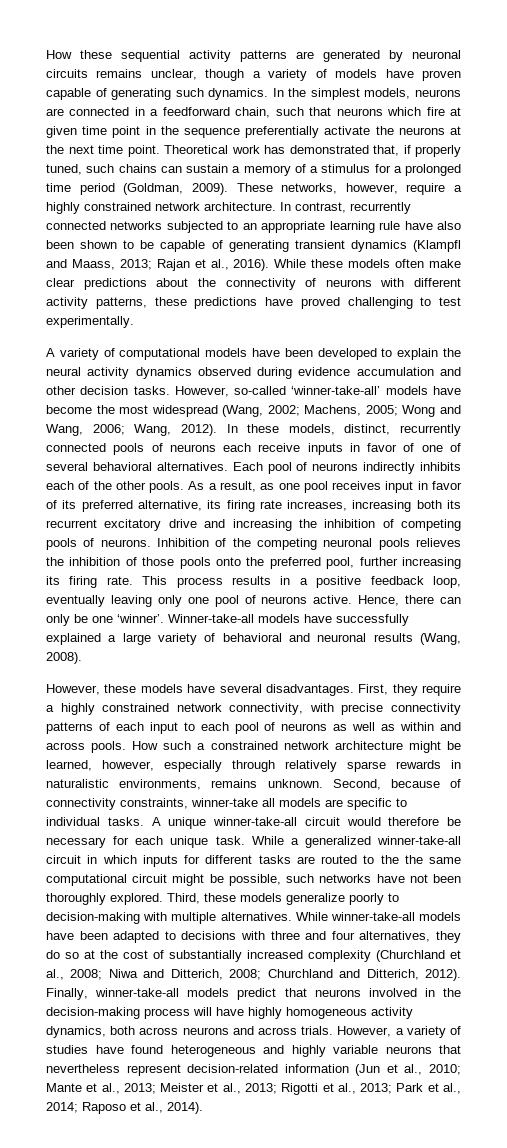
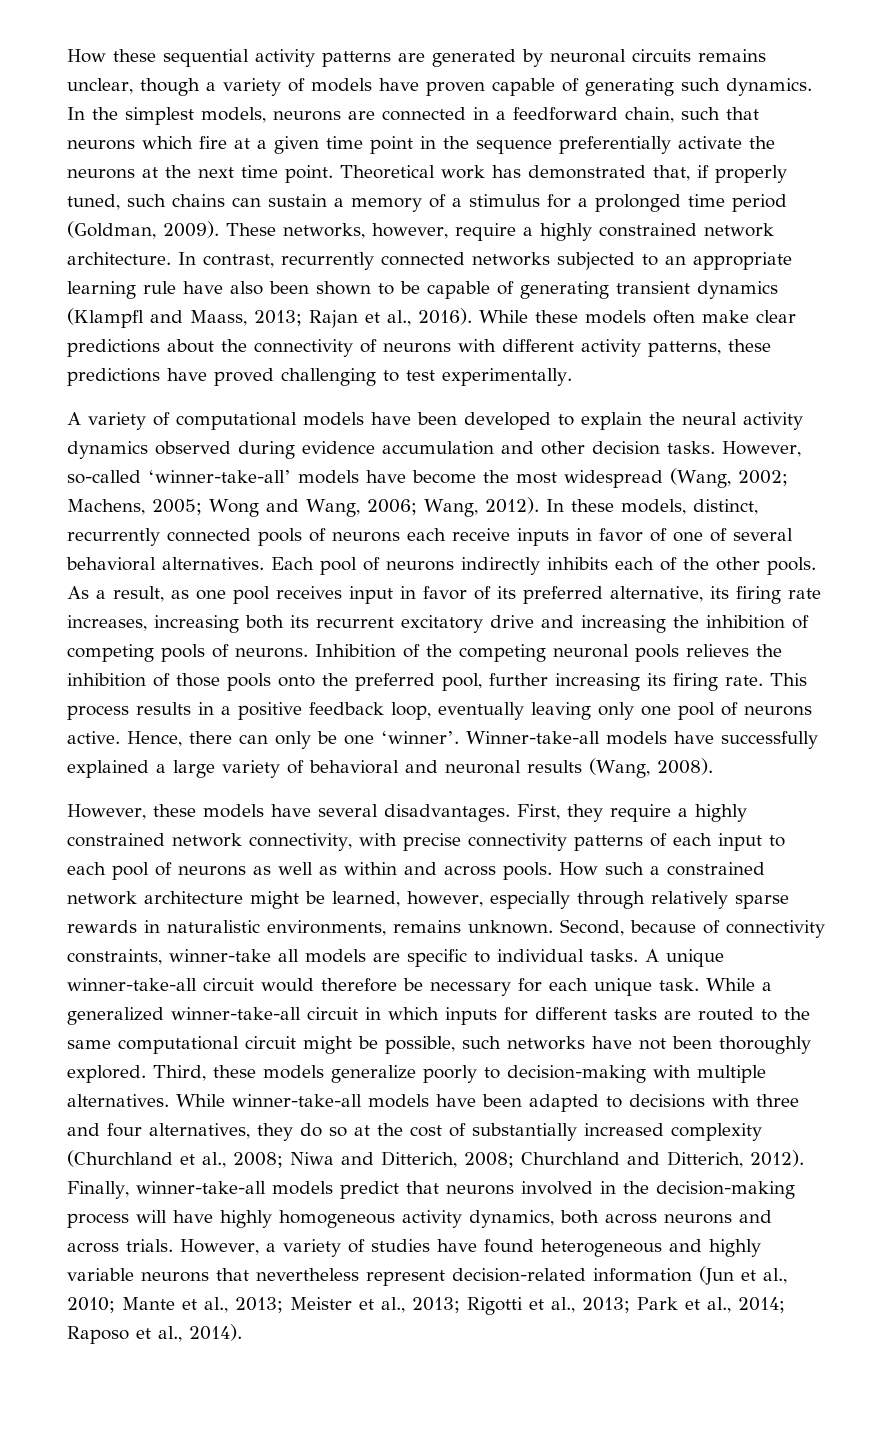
(461, 111) none -> [257,140,267,149] a
[404,855,423,864] the -> (810, 1013) none

